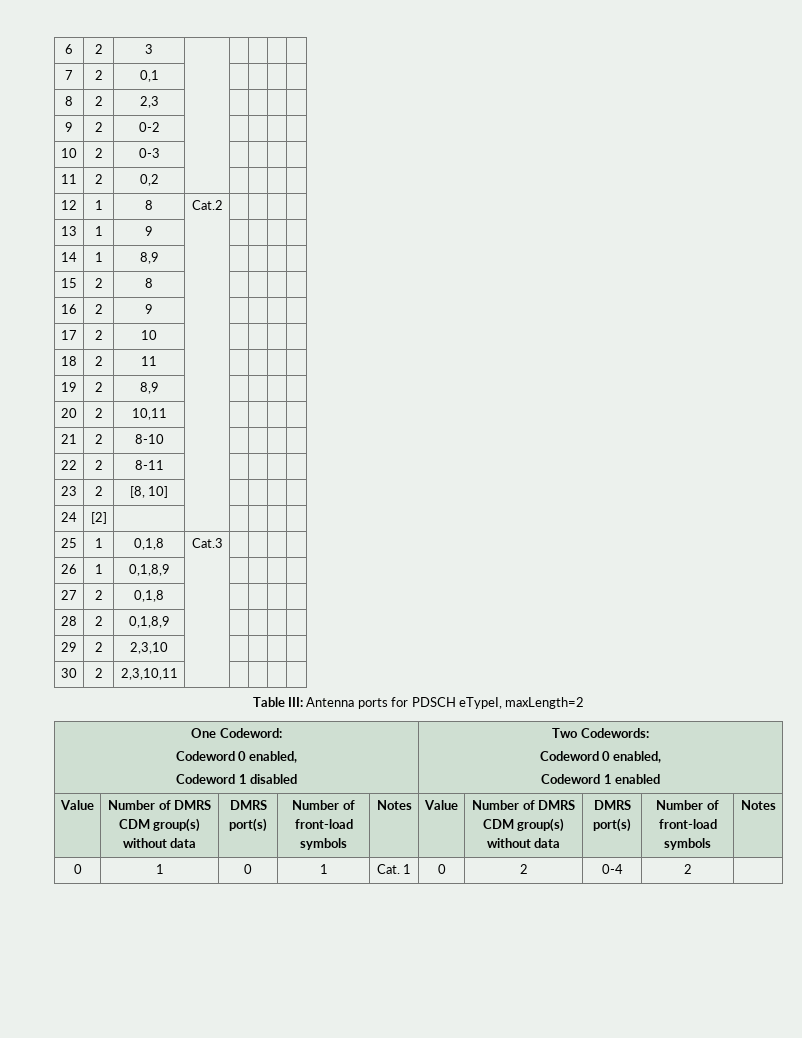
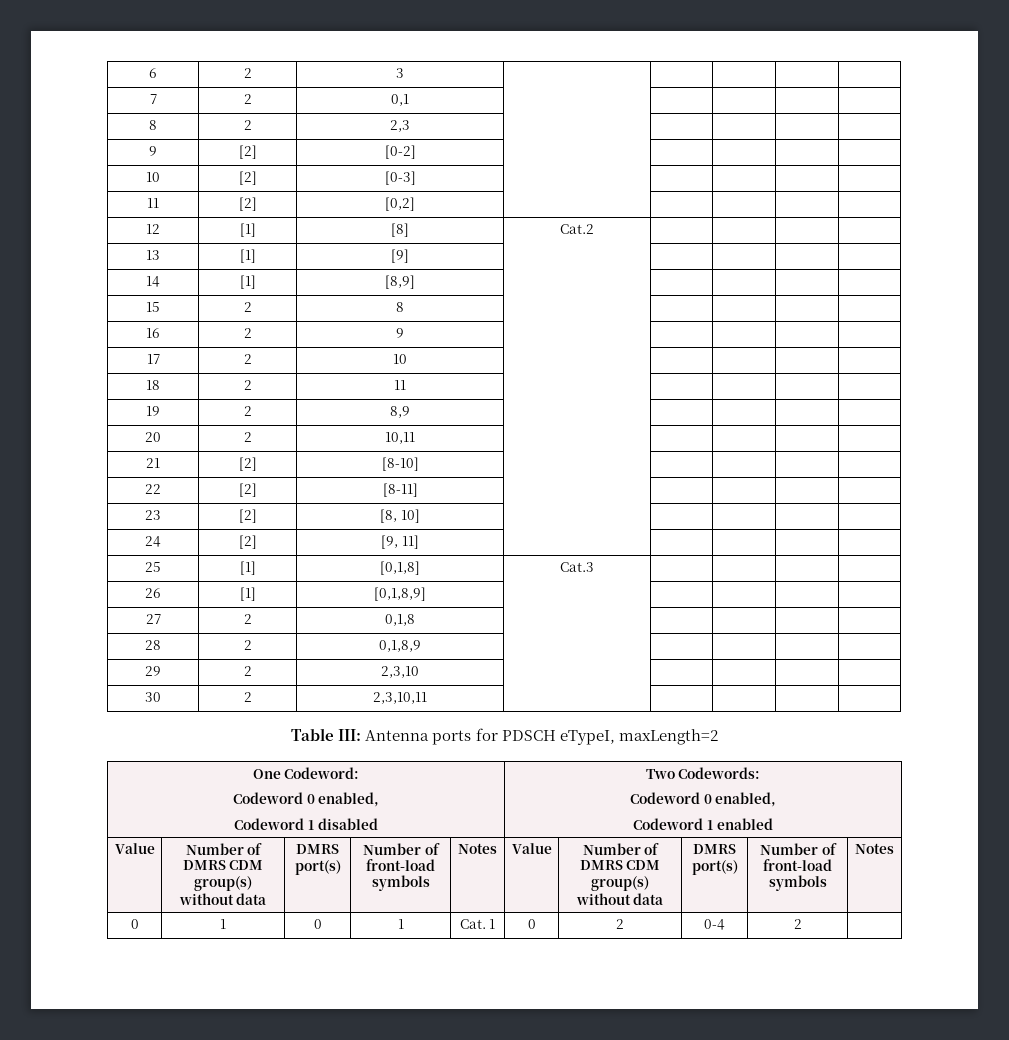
[94,122,103,132] [138,122,160,132] [61,148,77,158] [94,148,103,158] [138,148,160,158] [61,174,77,184] [94,174,103,184] [139,174,159,186] 2 | 0-2 | | | | | // 10 | 2 | 0-3 | | | | | // 11 | 2 | 0,2 -> [238,145,257,159] [384,145,416,159] [146,172,160,182] [238,171,257,185] [384,171,416,185] [147,198,159,208] [238,197,257,211] [385,197,415,211] [2] | [0-2] | | | | | // 10 | [2] | [0-3] | | | | | // 11 | [2] | [0,2]
[94,200,103,210] [145,200,153,210] 1 | 8 -> [239,223,256,237] [391,223,409,237] [1] | [8]
[94,226,103,236] [145,226,153,236] 1 | 9 -> [239,249,256,263] [391,249,409,263] [1] | [9]
[94,252,103,262] [139,252,159,264] 1 | 8,9 -> [239,275,256,289] [385,275,415,289] [1] | [8,9]
[94,434,103,444] [134,434,164,444] 2 | 8-10 -> [238,457,257,471] [381,457,419,471] [2] | [8-10]
[94,460,103,470] [134,460,164,470] 2 | 8-11 -> [238,483,257,497] [382,483,418,497] [2] | [8-11]
[94,486,103,496] 2 -> [238,509,257,523] [2]
(107, 518) none -> [381,535,419,549] [9, 11]
[94,538,103,548] [134,538,164,550] 1 | 0,1,8 -> [239,561,256,575] [380,561,420,575] [1] | [0,1,8]
[94,564,103,574] [128,564,170,576] 1 | 0,1,8,9 -> [239,587,256,601] [374,587,426,601] [1] | [0,1,8,9]

